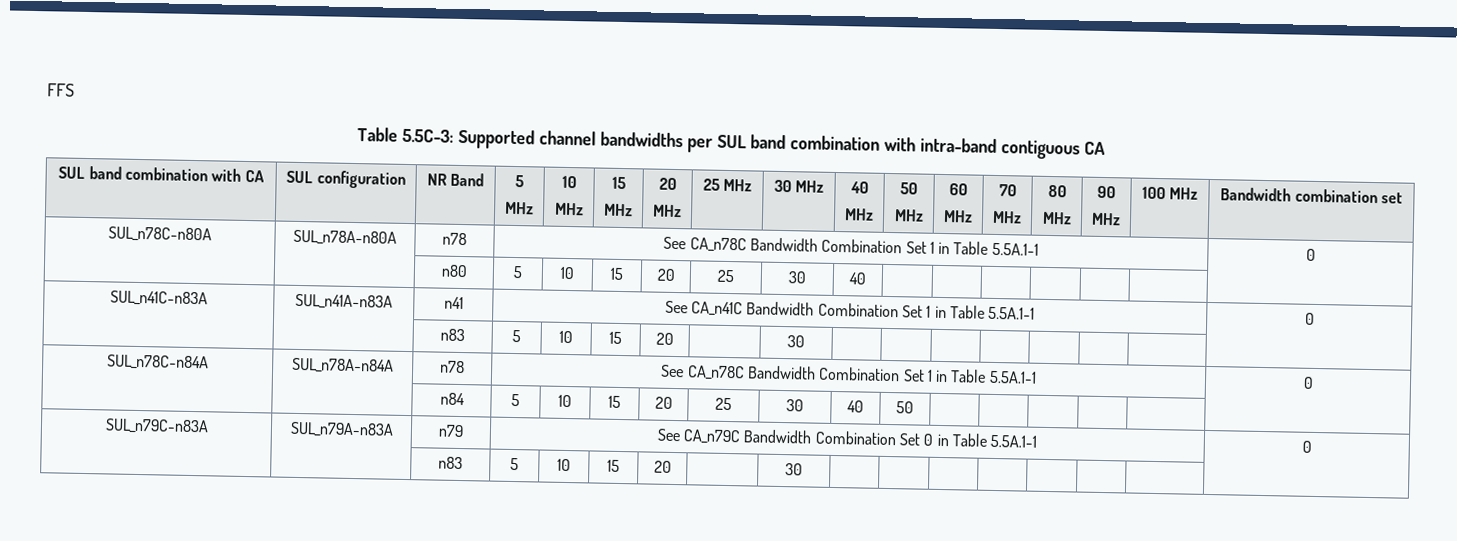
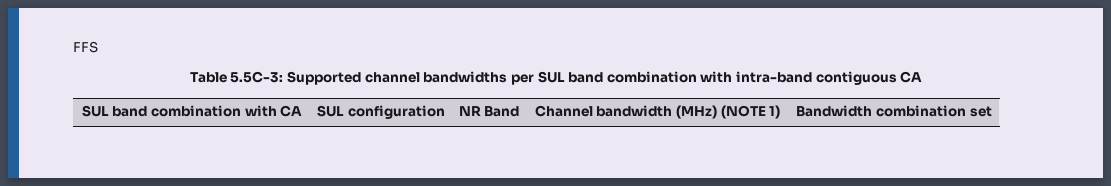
[515,175,524,188] [505,201,534,215] [561,175,577,189] [554,202,584,216] [611,176,626,190] [604,203,633,217] [658,177,677,191] [652,204,682,218] [702,178,753,192] [773,179,825,193] [849,181,869,194] [844,208,874,221] [900,182,918,195] [893,209,924,222] [949,183,968,196] [943,210,973,223] [998,184,1017,197] [992,210,1022,224] [1047,184,1067,198] [1041,211,1072,225] [1097,185,1116,199] [1091,212,1121,226] [1141,186,1199,200] [1220,187,1403,204] [108,226,212,243] [293,229,397,246] [442,232,467,246] [663,236,1039,256] [1305,248,1316,261] [440,264,468,278] [513,265,523,279] [560,266,575,280] [610,267,624,281] [656,268,676,281] [717,269,735,283] [788,271,806,284] [849,272,866,285] [110,290,208,307] [295,293,393,310] [443,296,464,310] [664,300,1036,320] [1304,312,1315,325] [440,328,465,342] [512,329,521,343] [559,330,573,344] [609,331,622,345] [655,332,674,345] [787,335,805,348] [107,354,209,371] [292,357,394,374] [440,360,465,374] [661,364,1037,384] [1302,376,1314,389] [439,392,465,406] [511,393,520,407] [558,394,572,408] [608,395,621,409] [654,396,673,409] [715,397,732,411] [786,399,804,412] [847,400,864,413] [896,401,914,414] [104,418,209,435] [289,421,394,438] [438,424,464,438] [656,428,1038,448] [1301,440,1312,453] [438,456,463,470] [510,457,519,471] [557,458,571,472] [607,459,620,472] [653,460,672,473] [785,463,803,476] 5 // MHz | 10 // MHz | 15 // MHz | 20 // MHz | 25 MHz | 30 MHz | 40 // MHz | 50 // MHz | 60 // MHz | 70 // MHz | 80 // MHz | 90 // MHz | 100 MHz | Bandwidth combination set // SUL_n78C-n80A | SUL_n78A-n80A | n78 | See CA_n78C Bandwidth Combination Set 1 in Table 5.5A.1-1 | 0 // | | n80 | 5 | 10 | 15 | 20 | 25 | 30 | 40 | | | | | | | // SUL_n41C-n83A | SUL_n41A-n83A | n41 | See CA_n41C Bandwidth Combination Set 1 in Table 5.5A.1-1 | 0 // | | n83 | 5 | 10 | 15 | 20 | | 30 | | | | | | | | // SUL_n78C-n84A | SUL_n78A-n84A | n78 | See CA_n78C Bandwidth Combination Set 1 in Table 5.5A.1-1 | 0 // | | n84 | 5 | 10 | 15 | 20 | 25 | 30 | 40 | 50 | | | | | | // SUL_n79C-n83A | SUL_n79A-n83A | n79 | See CA_n79C Bandwidth Combination Set 0 in Table 5.5A.1-1 | 0 // | | n83 | 5 | 10 | 15 | 20 | | 30 | | | | | | | | -> [534,105,781,119] [796,105,992,117] Channel bandwidth (MHz) (NOTE 1) | Bandwidth combination set

